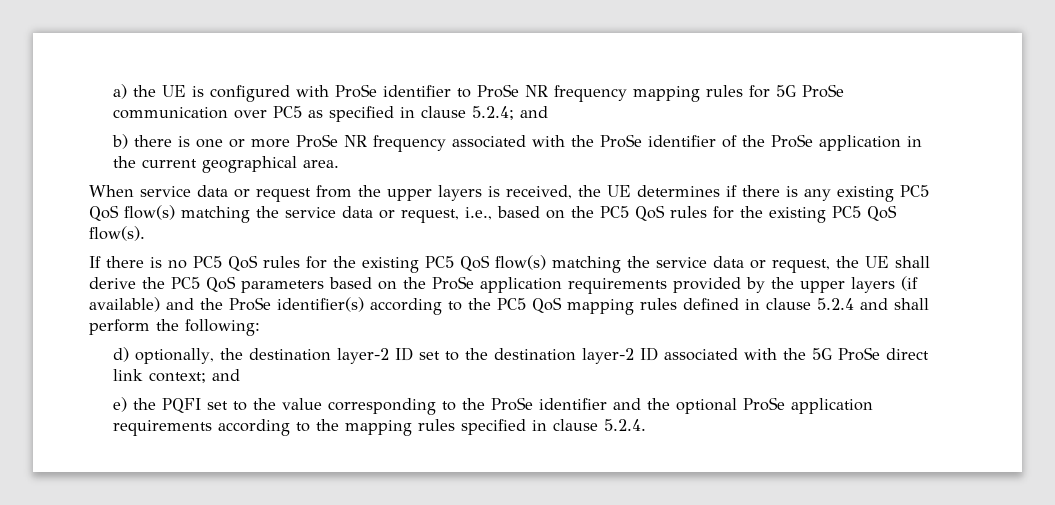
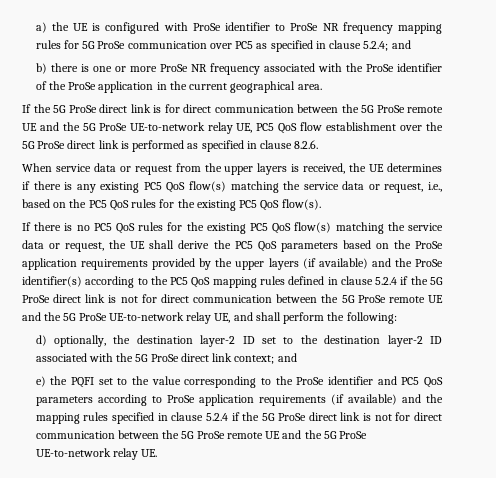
(340, 164) none -> [22,104,443,113] [22,122,443,134] [22,140,319,152] // If the 5G ProSe direct link is for direct communication between the 5G ProSe remote UE and the 5G ProSe UE-to-network relay UE, PC5 QoS flow establishment over the 5G ProSe direct link is performed as specified in clause 8.2.6.
(854, 304) none -> [400,276,443,285] [22,294,443,303] [22,312,231,324] if the 5G ProSe direct link is not for direct communication between the 5G ProSe remote UE and the 5G ProSe UE-to-network relay UE,
[647,397,874,414] [113,419,311,436] the optional ProSe application requirements according to -> [401,377,444,388] [35,394,421,406] PC5 QoS parameters according to ProSe application requirements (if available) and
[604,419,647,431] 5.2.4. -> [206,412,443,421] [35,430,368,439] [35,448,158,460] 5.2.4 if the 5G ProSe direct link is not for direct communication between the 5G ProSe remote UE and the 5G ProSe UE-to-network relay UE.

